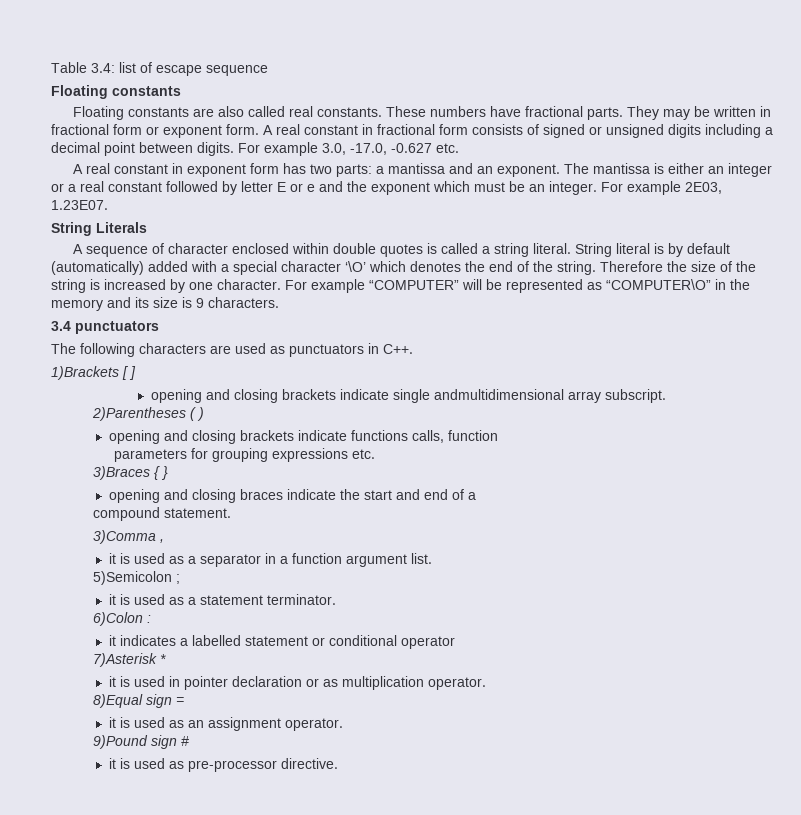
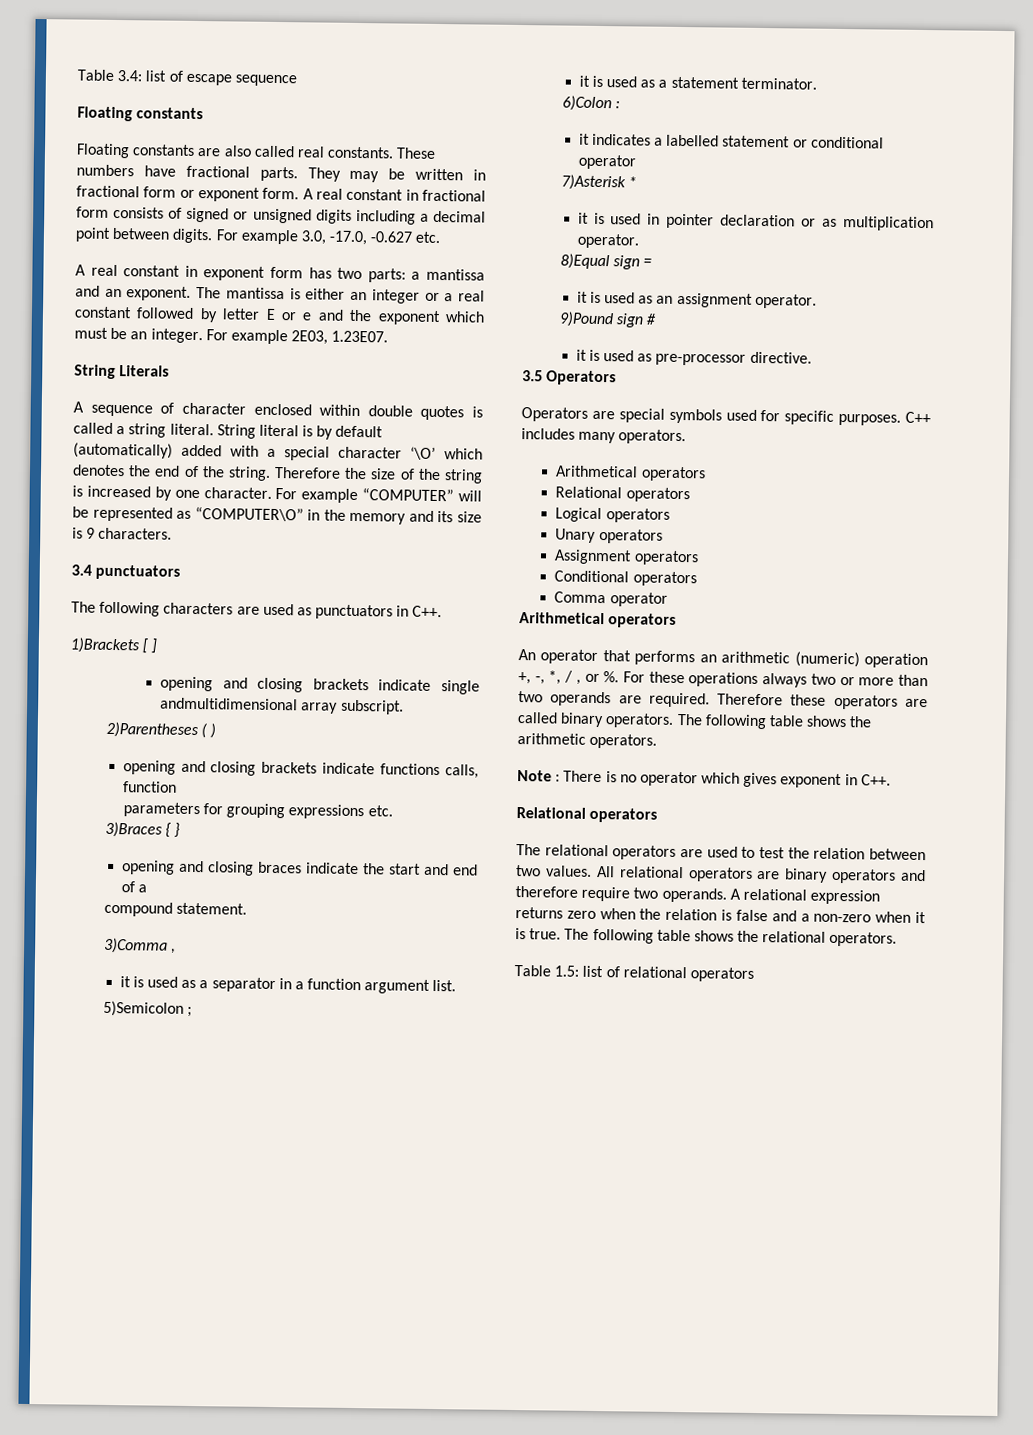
(338, 763) none -> [522,370,617,386] [521,407,931,426] [521,428,687,445] [555,465,706,482] [555,486,690,503] [555,507,670,523] [555,528,663,544] [554,549,699,566] [554,570,697,587] [554,591,668,607] [519,612,677,628] [518,649,928,669] [518,670,928,688] [518,691,928,710] [517,712,873,730] [517,733,658,749] [517,770,891,789] [516,807,658,823] [516,844,926,861] [516,865,926,884] [515,886,881,905] [515,907,926,924] [515,928,898,947] [514,964,754,982] // 3.5 Operators // Operators are special symbols used for specific purposes. C++ includes many operators. // Arithmetical operators // Relational operators // Logical operators // Unary operators // Assignment operators // Conditional operators // Comma operator // Arithmetical operators // An operator that performs an arithmetic (numeric) operation +, -, *, / , or %. For these operations always two or more than two operands are required. Therefore these operators are called binary operators. The following table shows the arithmetic operators. // Note : There is no operator which gives exponent in C++. // Relational operators // The relational operators are used to test the relation between two values. All relational operators are binary operators and therefore require two operands. A relational expression returns zero when the relation is false and a non-zero when it is true. The following table shows the relational operators. // Table 1.5: list of relational operators

